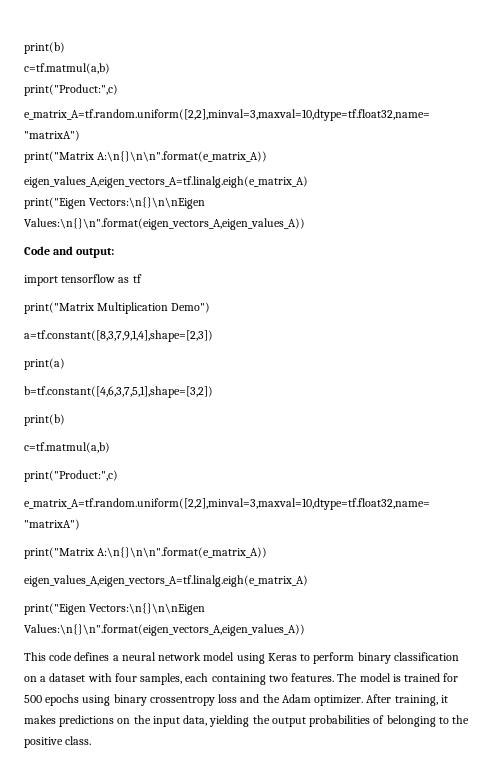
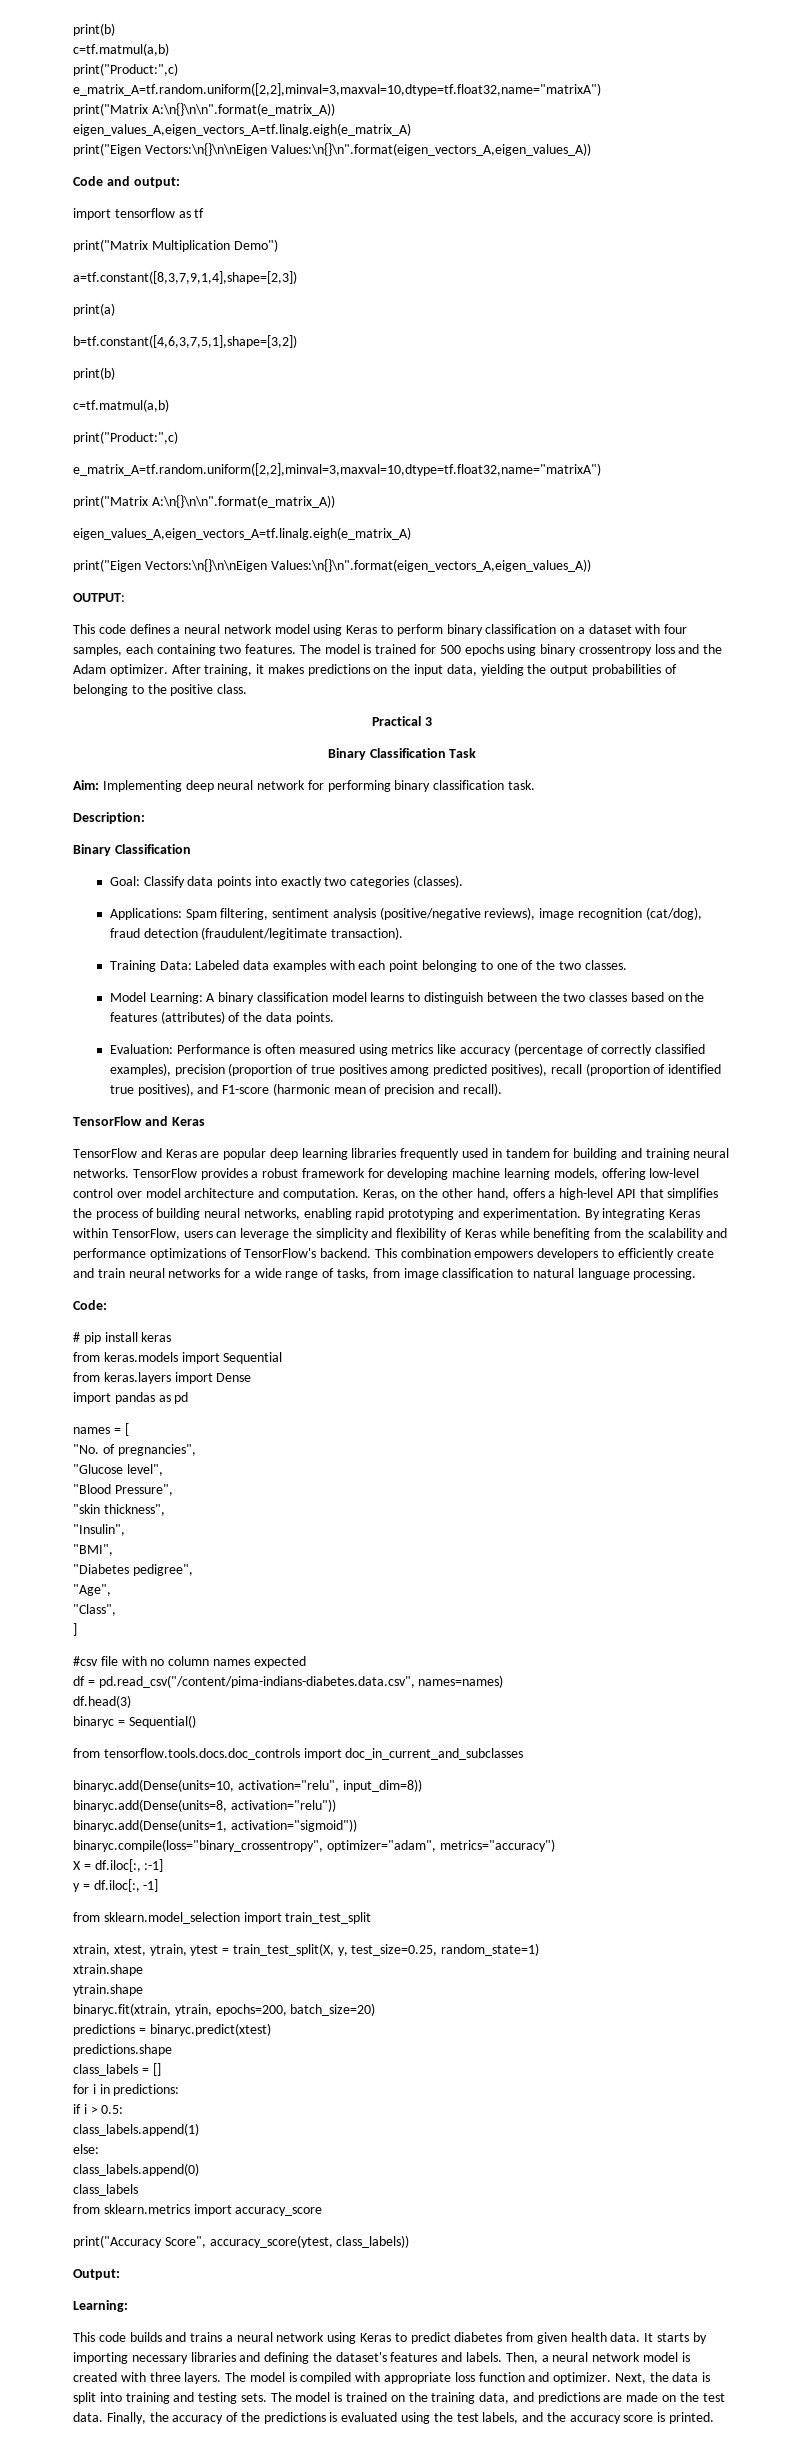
(305, 630) none -> [73,593,125,602] // OUTPUT:
(92, 740) none -> [372,716,432,726] [327,748,477,760] [73,780,536,792] [73,812,145,824] [73,844,191,856] [109,875,464,888] [109,907,702,920] [109,927,404,940] [109,960,627,972] [109,992,705,1004] [109,1011,334,1024] [109,1043,706,1056] [109,1063,722,1076] [109,1083,502,1096] [73,1116,205,1126] [73,1148,730,1160] [73,1168,700,1180] [73,1188,719,1200] [73,1208,701,1220] [73,1228,728,1240] [73,1248,714,1260] [73,1268,697,1280] [73,1300,107,1310] [73,1332,172,1344] [73,1352,283,1364] [73,1372,252,1384] [73,1392,189,1404] [73,1423,129,1436] [73,1444,196,1456] [73,1464,163,1476] [73,1484,173,1496] [73,1504,165,1516] [73,1524,125,1536] [73,1544,113,1556] [73,1564,193,1576] [73,1584,111,1596] [73,1604,116,1616] [73,1623,77,1636] [73,1656,306,1668] [73,1675,504,1688] [73,1695,131,1708] [73,1715,196,1728] [73,1748,524,1760] [73,1779,422,1792] [73,1799,336,1812] [73,1819,357,1832] [73,1839,555,1852] [73,1859,164,1872] [73,1879,159,1892] [73,1912,372,1924] [73,1943,540,1956] [73,1964,143,1976] [73,1984,143,1996] [73,2003,376,2016] [73,2023,271,2036] [73,2044,172,2056] [73,2063,161,2076] [73,2084,180,2096] [73,2104,124,2114] [73,2123,199,2136] [73,2144,99,2154] [73,2163,199,2176] [73,2184,138,2196] [73,2204,323,2216] [73,2235,410,2248] [73,2269,120,2280] [73,2300,128,2312] [73,2332,707,2344] [73,2352,690,2364] [73,2372,711,2384] [73,2392,725,2404] [73,2412,715,2424] // Practical 3 // Binary Classification Task // Aim: Implementing deep neural network for performing binary classification task. // Description: // Binary Classification // Goal: Classify data points into exactly two categories (classes). // Applications: Spam filtering, sentiment analysis (positive/negative reviews), image recognition (cat/dog), fraud detection (fraudulent/legitimate transaction). // Training Data: Labeled data examples with each point belonging to one of the two classes. // Model Learning: A binary classification model learns to distinguish between the two classes based on the features (attributes) of the data points. // Evaluation: Performance is often measured using metrics like accuracy (percentage of correctly classified examples), precision (proportion of true positives among predicted positives), recall (proportion of identified true positives), and F1-score (harmonic mean of precision and recall). // TensorFlow and Keras // TensorFlow and Keras are popular deep learning libraries frequently used in tandem for building and training neural networks. TensorFlow provides a robust framework for developing machine learning models, offering low-level control over model architecture and computation. Keras, on the other hand, offers a high-level API that simplifies the process of building neural networks, enabling rapid prototyping and experimentation. By integrating Keras within TensorFlow, users can leverage the simplicity and flexibility of Keras while benefiting from the scalability and performance optimizations of TensorFlow's backend. This combination empowers developers to efficiently create and train neural networks for a wide range of tasks, from image classification to natural language processing. // Code: // # pip install keras // from keras.models import Sequential // from keras.layers import Dense // import pandas as pd // names = [ // "No. of pregnancies", // "Glucose level", // "Blood Pressure", // "skin thickness", // "Insulin", // "BMI", // "Diabetes pedigree", // "Age", // "Class", // ] // #csv file with no column names expected // df = pd.read_csv("/content/pima-indians-diabetes.data.csv", names=names) // df.head(3) // binaryc = Sequential() // from tensorflow.tools.docs.doc_controls import doc_in_current_and_subclasses // binaryc.add(Dense(units=10, activation="relu", input_dim=8)) // binaryc.add(Dense(units=8, activation="relu")) // binaryc.add(Dense(units=1, activation="sigmoid")) // binaryc.compile(loss="binary_crossentropy", optimizer="adam", metrics="accuracy") // X = df.iloc[:, :-1] // y = df.iloc[:, -1] // from sklearn.model_selection import train_test_split // xtrain, xtest, ytrain, ytest = train_test_split(X, y, test_size=0.25, random_state=1) // xtrain.shape // ytrain.shape // binaryc.fit(xtrain, ytrain, epochs=200, batch_size=20) // predictions = binaryc.predict(xtest) // predictions.shape // class_labels = [] // for i in predictions: // if i > 0.5: // class_labels.append(1) // else: // class_labels.append(0) // class_labels // from sklearn.metrics import accuracy_score // print("Accuracy Score", accuracy_score(ytest, class_labels)) // Output: // Learning: // This code builds and trains a neural network using Keras to predict diabetes from given health data. It starts by importing necessary libraries and defining the dataset's features and labels. Then, a neural network model is created with three layers. The model is compiled with appropriate loss function and optimizer. Next, the data is split into training and testing sets. The model is trained on the training data, and predictions are made on the test data. Finally, the accuracy of the predictions is evaluated using the test labels, and the accuracy score is printed.

